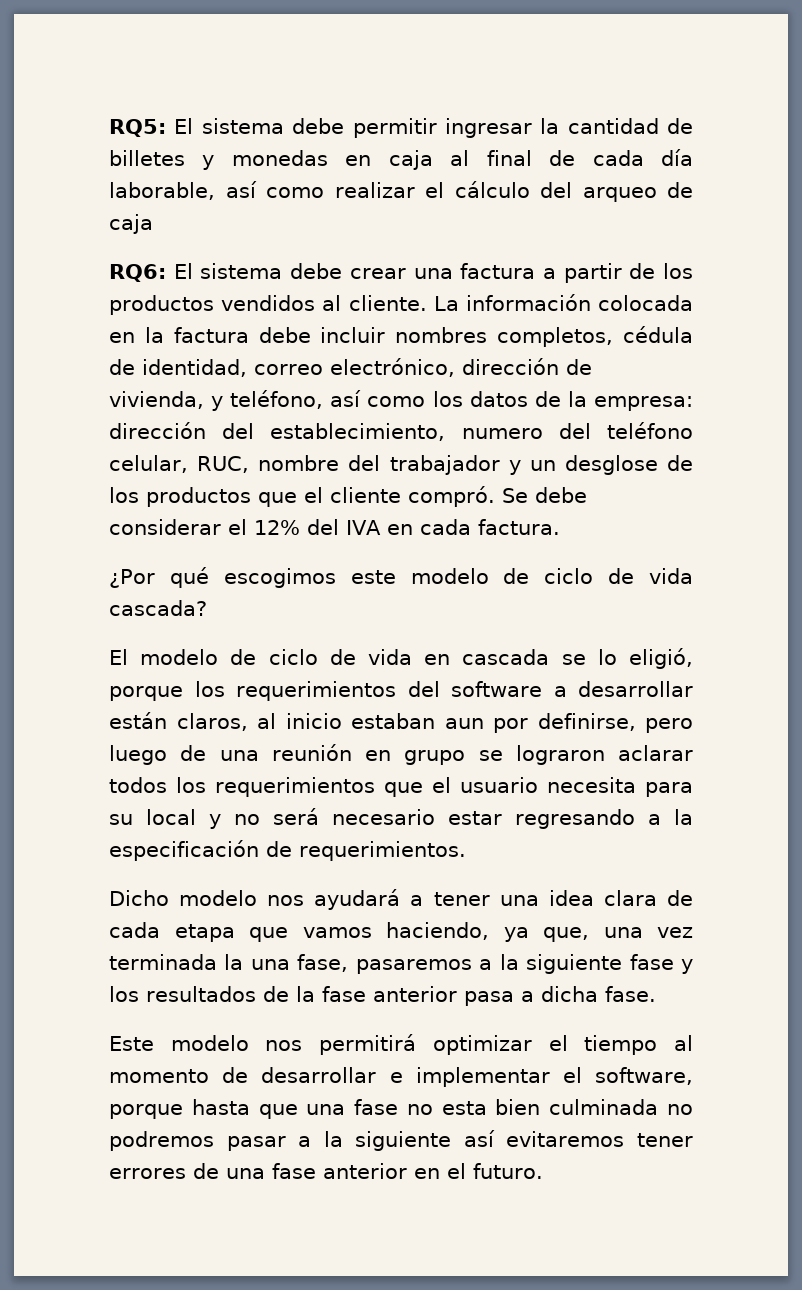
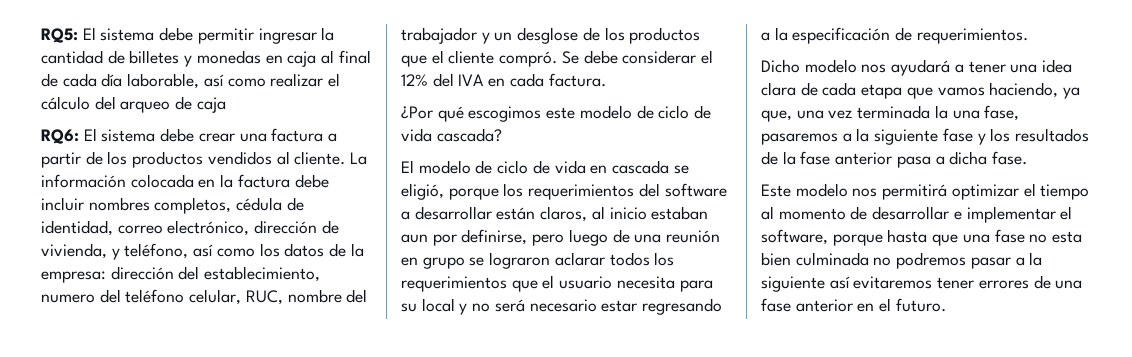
[597,649,617,665] lo -> (689, 169) none

